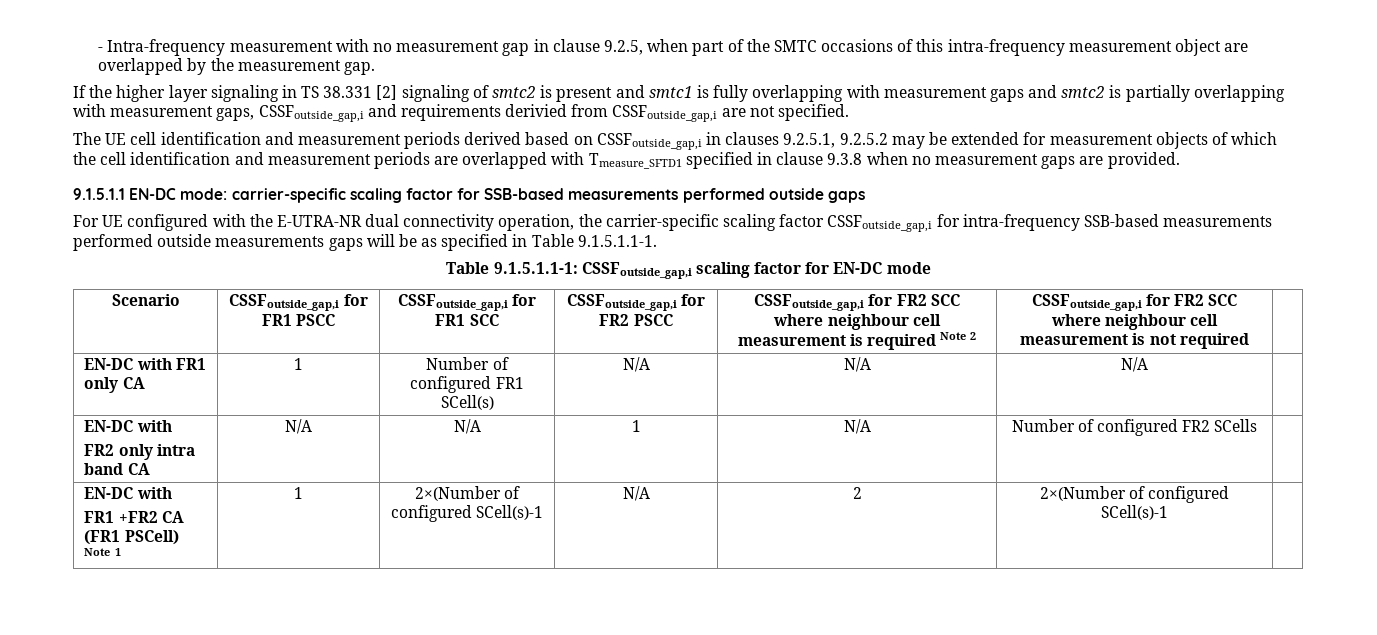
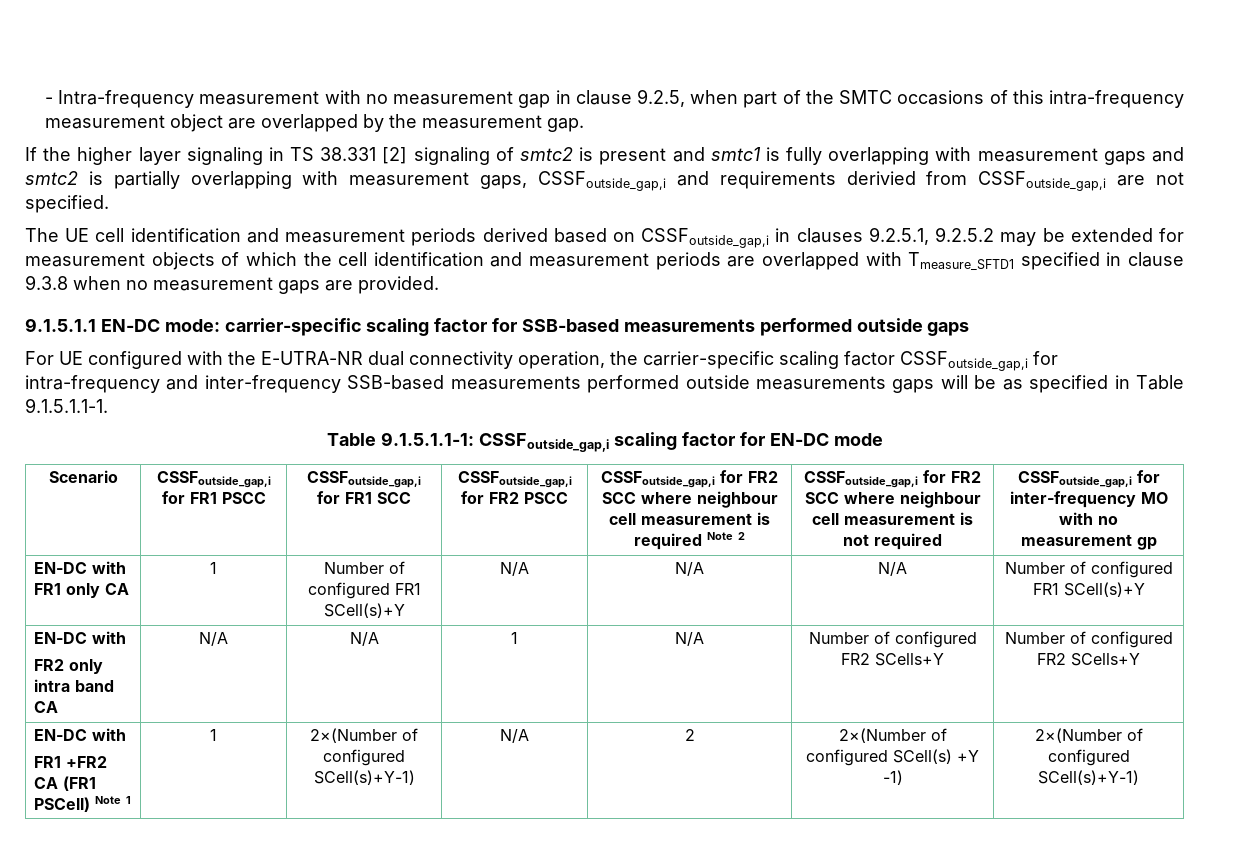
(1080, 222) none -> [166,375,341,393] and inter-frequency
(1249, 341) none -> [1017,470,1160,488] [1009,491,1168,508] [1059,512,1118,525] [1020,534,1157,550] CSSFoutside_gap,i for inter-frequency MO with no measurement gp
[440,395,494,410] SCell(s) -> [323,603,405,618] SCell(s)+Y
(1148, 364) none -> [1004,561,1173,578] [1032,582,1145,597] Number of configured FR1 SCell(s)+Y
[1214,419,1258,432] SCells | -> [875,653,944,666] [1004,631,1173,648] [1037,653,1140,666] SCells+Y | Number of configured FR2 SCells+Y
[476,505,544,520] SCell(s)-1 -> [313,770,415,785] SCell(s)+Y-1)
[1101,505,1168,520] SCell(s)-1 | -> [893,749,979,764] [882,770,903,785] [1034,728,1143,743] [1047,749,1130,766] [1038,770,1139,785] SCell(s) +Y -1) | 2×(Number of configured SCell(s)+Y-1)

